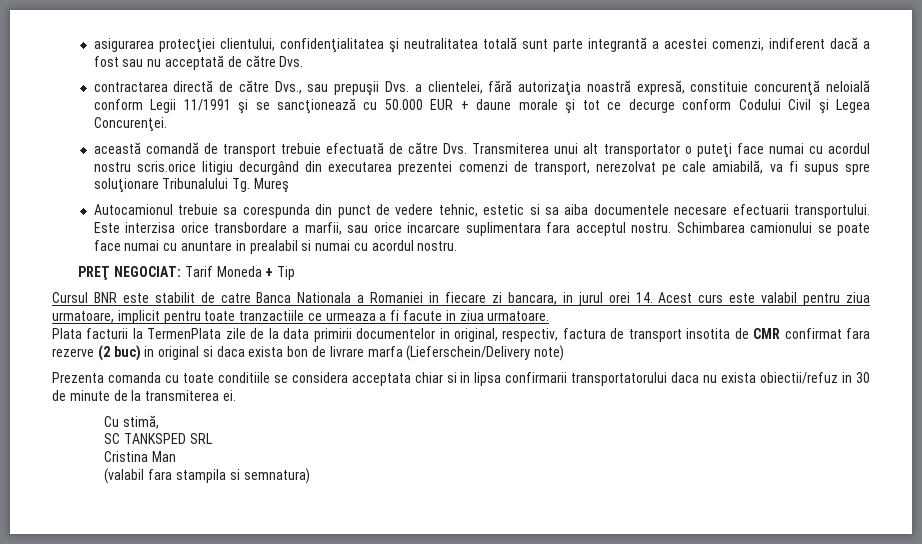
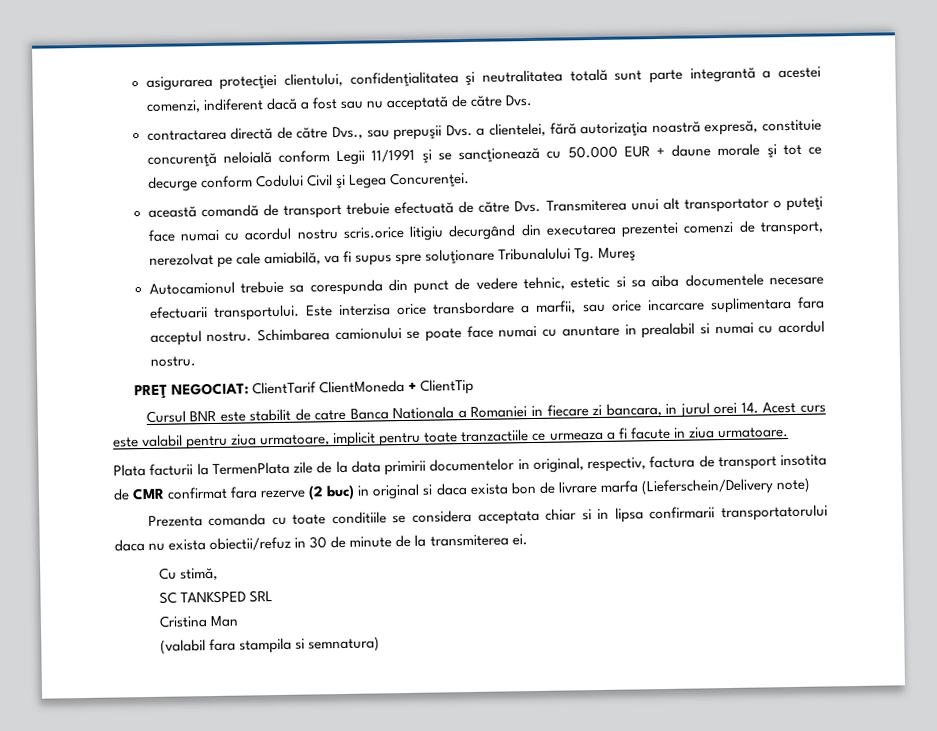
[184,266,296,280] Tarif Moneda + Tip -> [252,378,475,395] ClientTarif ClientMoneda + ClientTip

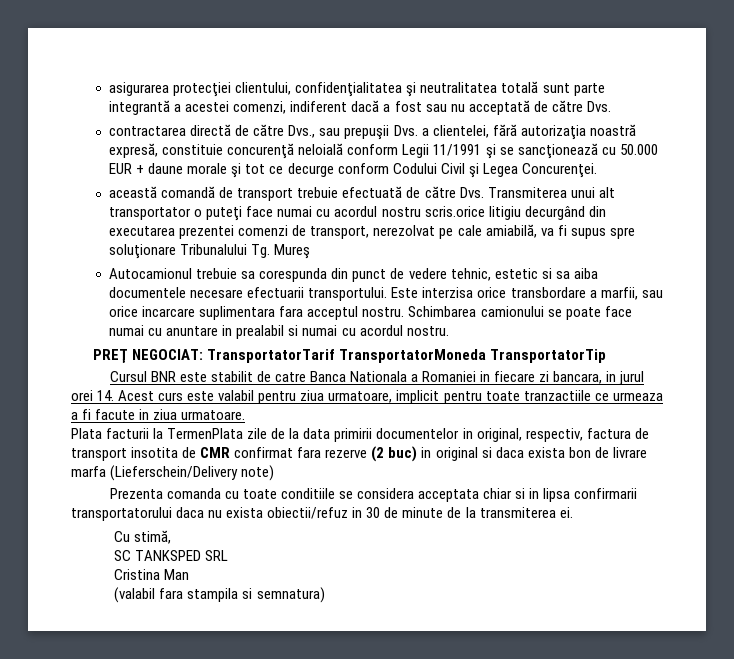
[252,378,475,395] ClientTarif ClientMoneda + ClientTip -> [206,349,606,363] TransportatorTarif TransportatorMoneda TransportatorTip

